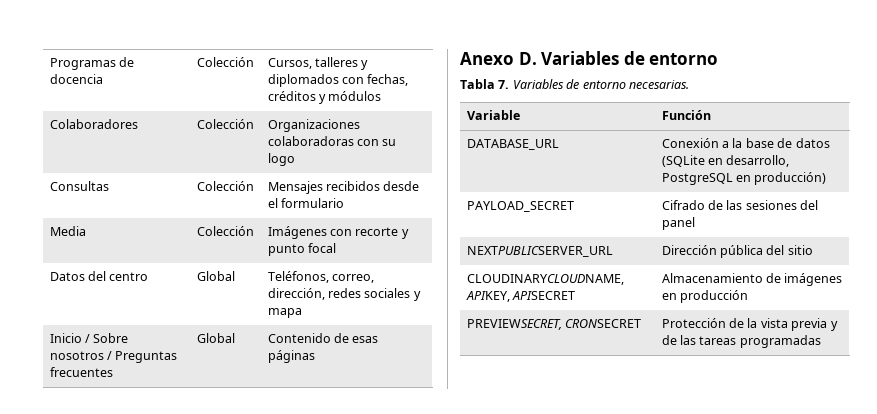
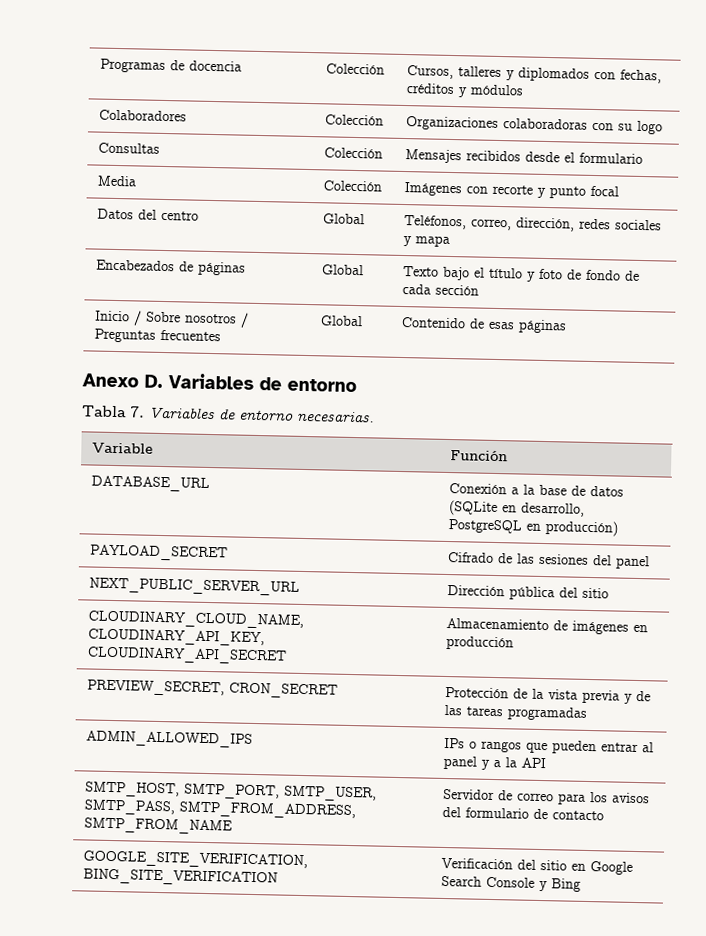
(302, 313) none -> [96,259,247,276] [322,264,365,276] [403,266,641,282] [402,284,480,296] // Encabezados de páginas | Global | Texto bajo el título y foto de fondo de cada sección
[466,246,613,257] NEXTPUBLICSERVER_URL -> [89,577,301,596] NEXT_PUBLIC_SERVER_URL
[466,274,624,285] [465,291,576,302] CLOUDINARYCLOUDNAME, APIKEY, APISECRET -> [88,610,305,630] [88,628,266,647] [87,646,288,665] CLOUDINARY_CLOUD_NAME, CLOUDINARY_API_KEY, CLOUDINARY_API_SECRET
[466,319,642,330] PREVIEWSECRET, CRONSECRET -> [87,679,339,699] PREVIEW_SECRET, CRON_SECRET
(821, 341) none -> [86,730,254,748] [444,737,655,755] [443,755,547,770] [85,781,378,802] [84,799,357,820] [84,817,234,835] [443,788,651,805] [442,806,605,821] [83,850,309,870] [83,868,279,887] [441,857,634,875] [441,875,582,892] // ADMIN_ALLOWED_IPS | IPs o rangos que pueden entrar al panel y a la API // SMTP_HOST, SMTP_PORT, SMTP_USER, SMTP_PASS, SMTP_FROM_ADDRESS, SMTP_FROM_NAME | Servidor de correo para los avisos del formulario de contacto // GOOGLE_SITE_VERIFICATION, BING_SITE_VERIFICATION | Verificación del sitio en Google Search Console y Bing

